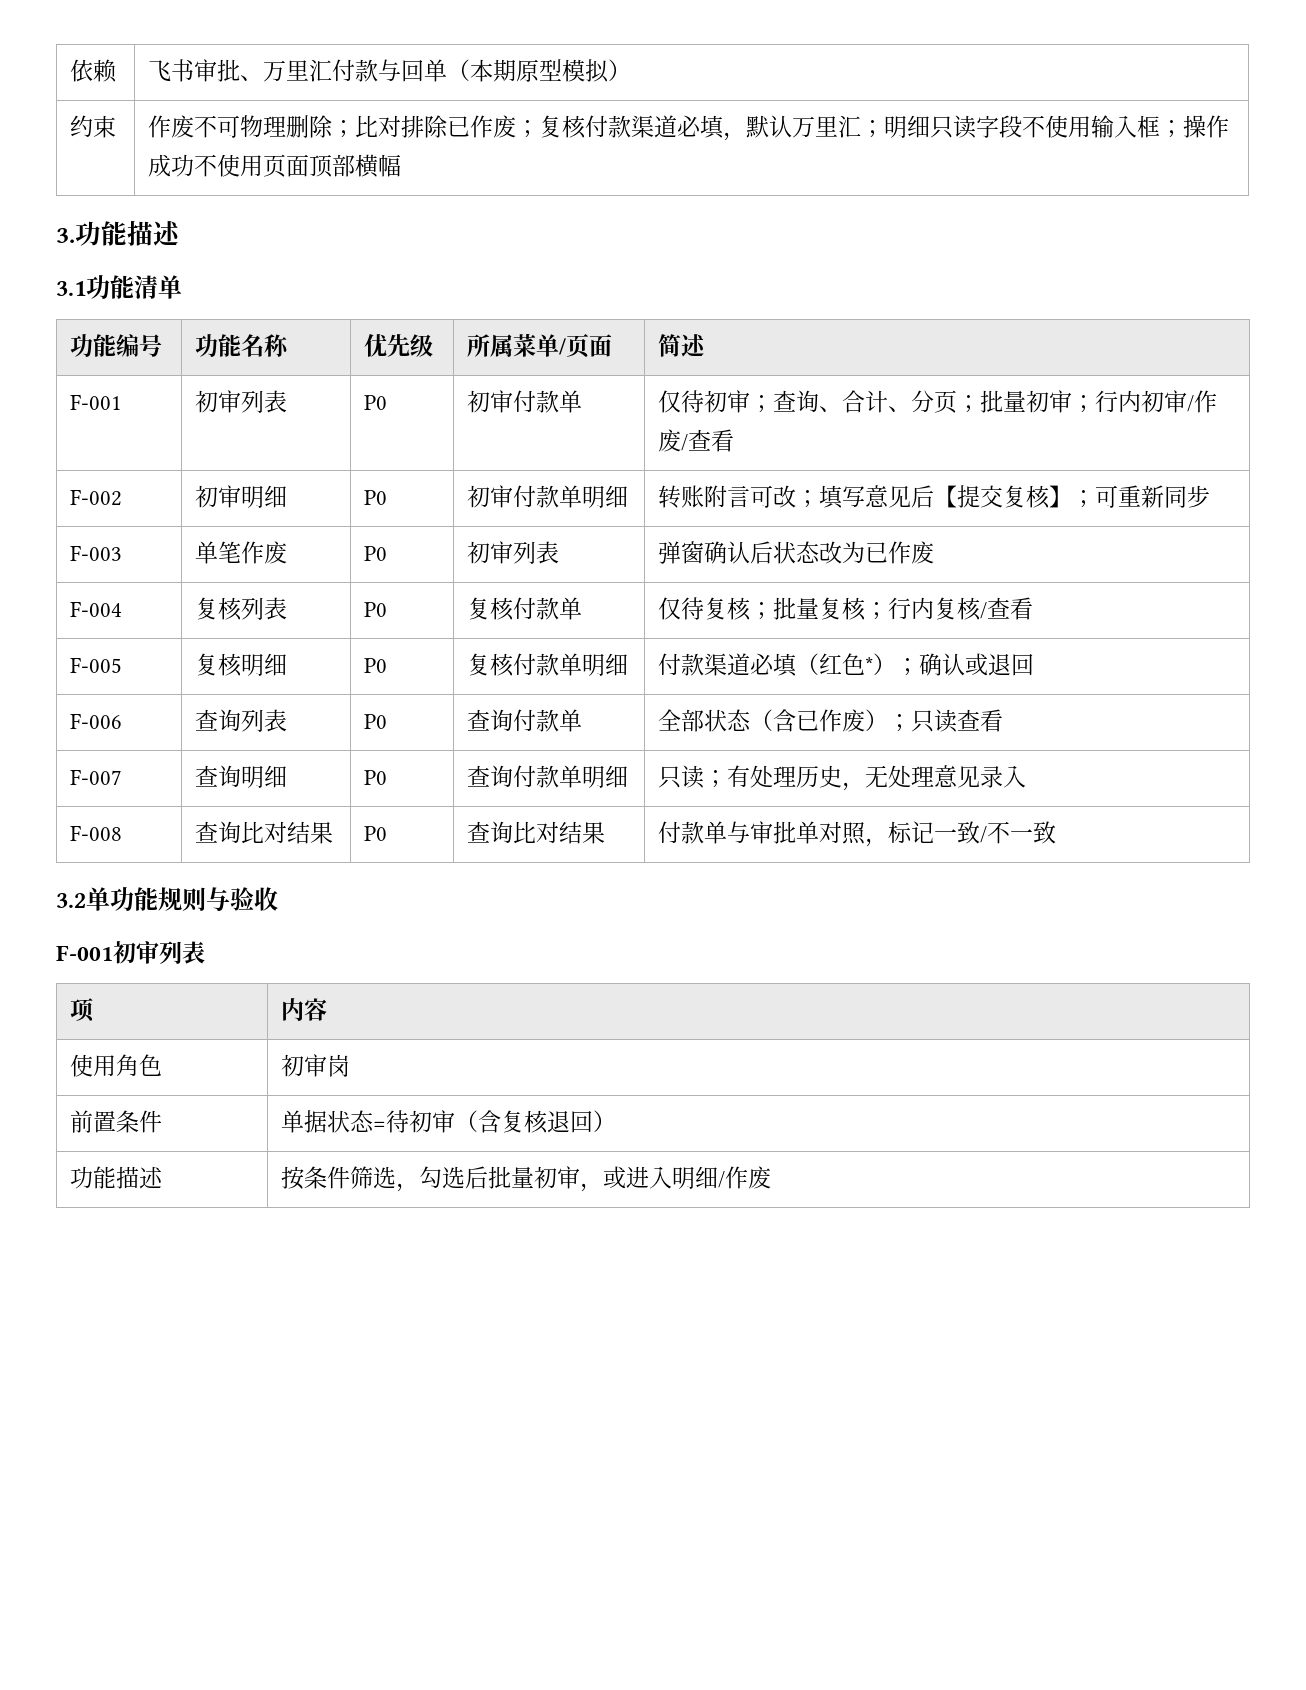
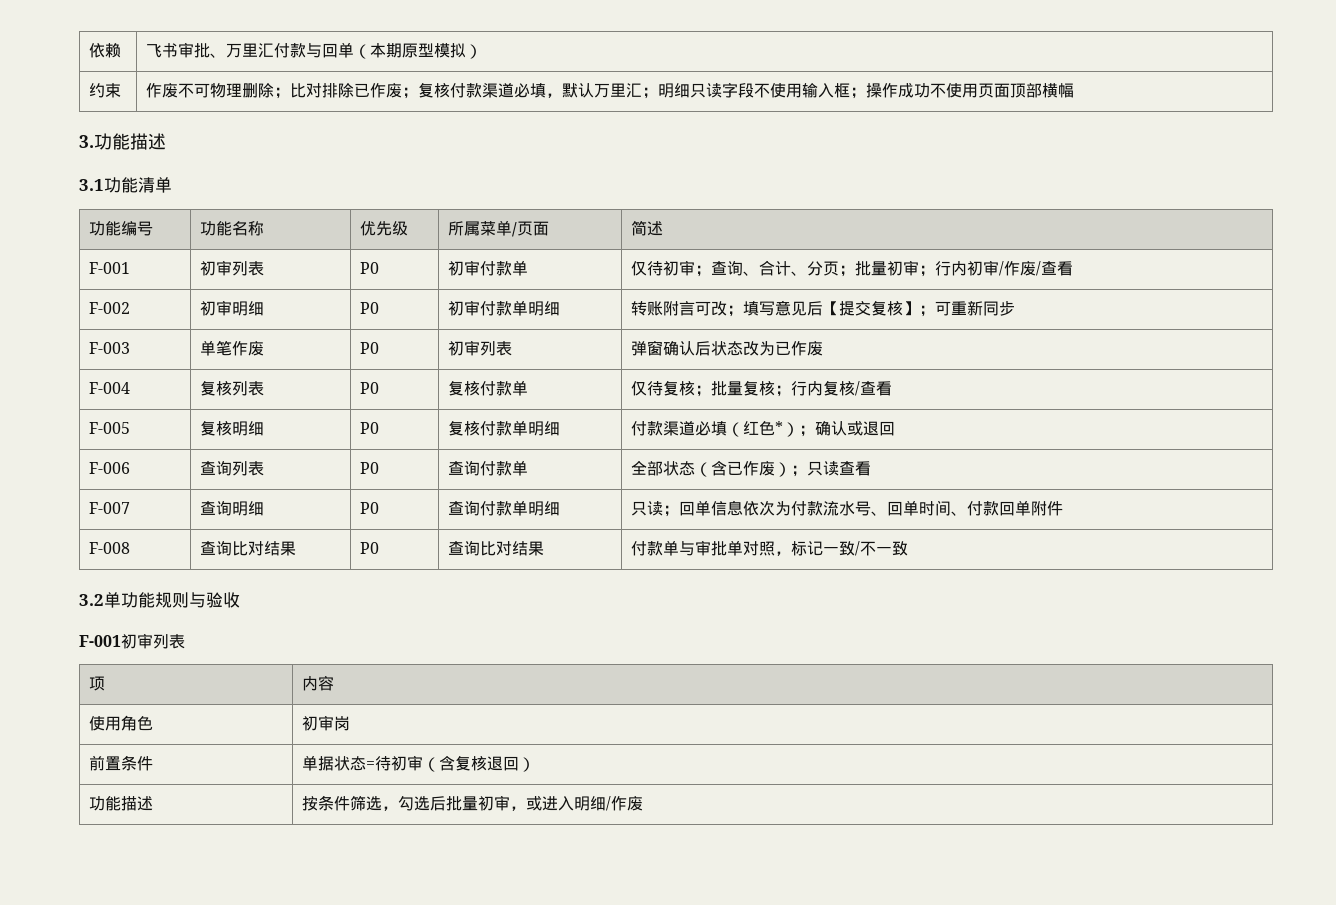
[726,765,1026,791] 有处理历史，无处理意见录入 -> [679,500,1064,516] 回单信息依次为付款流水号、回单时间、付款回单附件

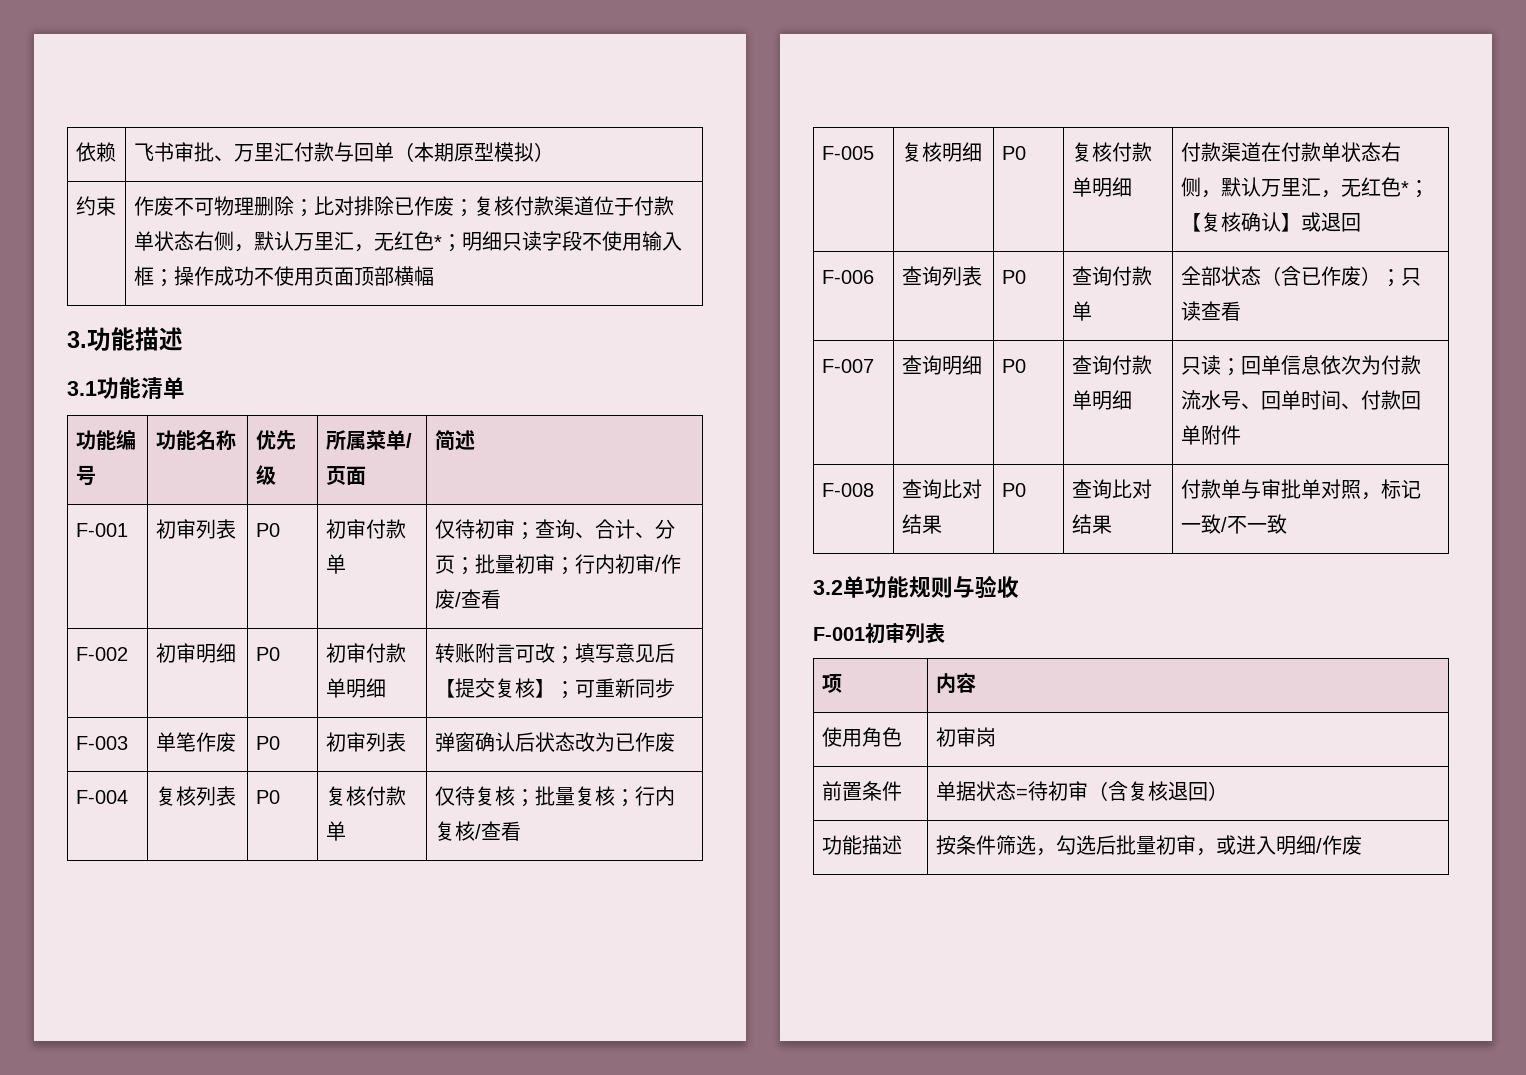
[514,83,643,98] 必填，默认万里汇 -> [594,196,675,216] [134,231,443,252] 位于付款单状态右侧，默认万里汇，无红色*
[695,421,848,437] 必填（红色*）；确认 -> [1261,142,1402,162] [1181,177,1430,198] [1181,212,1302,232] 在付款单状态右侧，默认万里汇，无红色*；【复核确认】

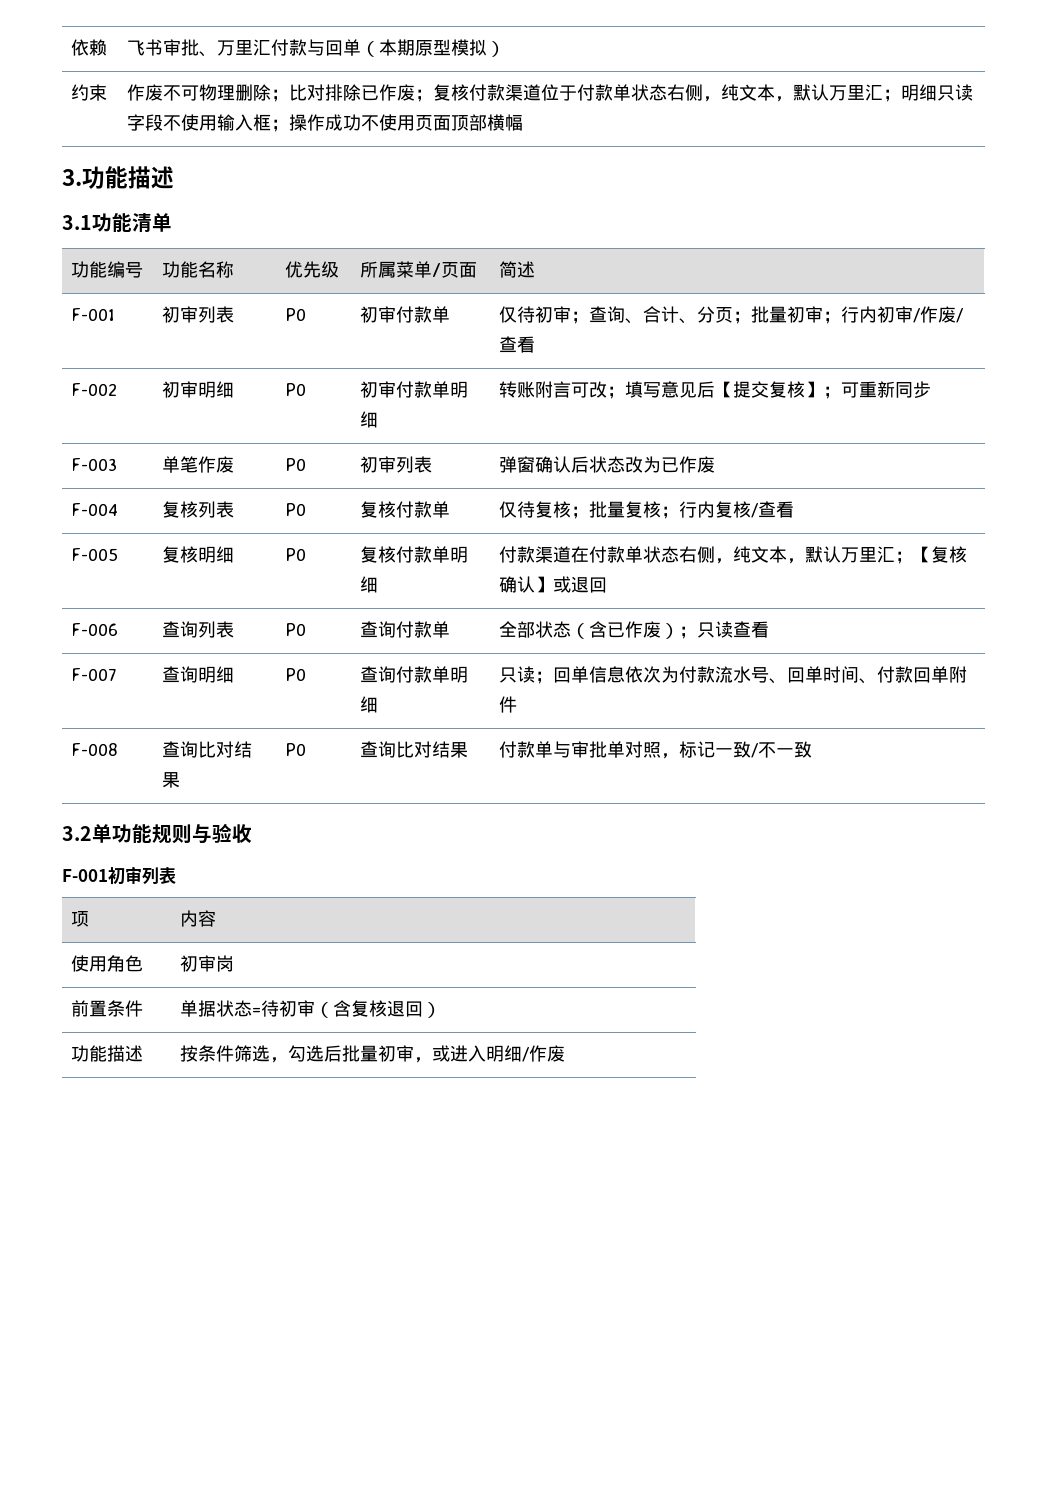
[254,231,443,252] 默认万里汇，无红色* -> [720,84,883,102] 纯文本，默认万里汇
[1221,177,1410,198] 默认万里汇，无红色* -> [732,546,895,564] 纯文本，默认万里汇

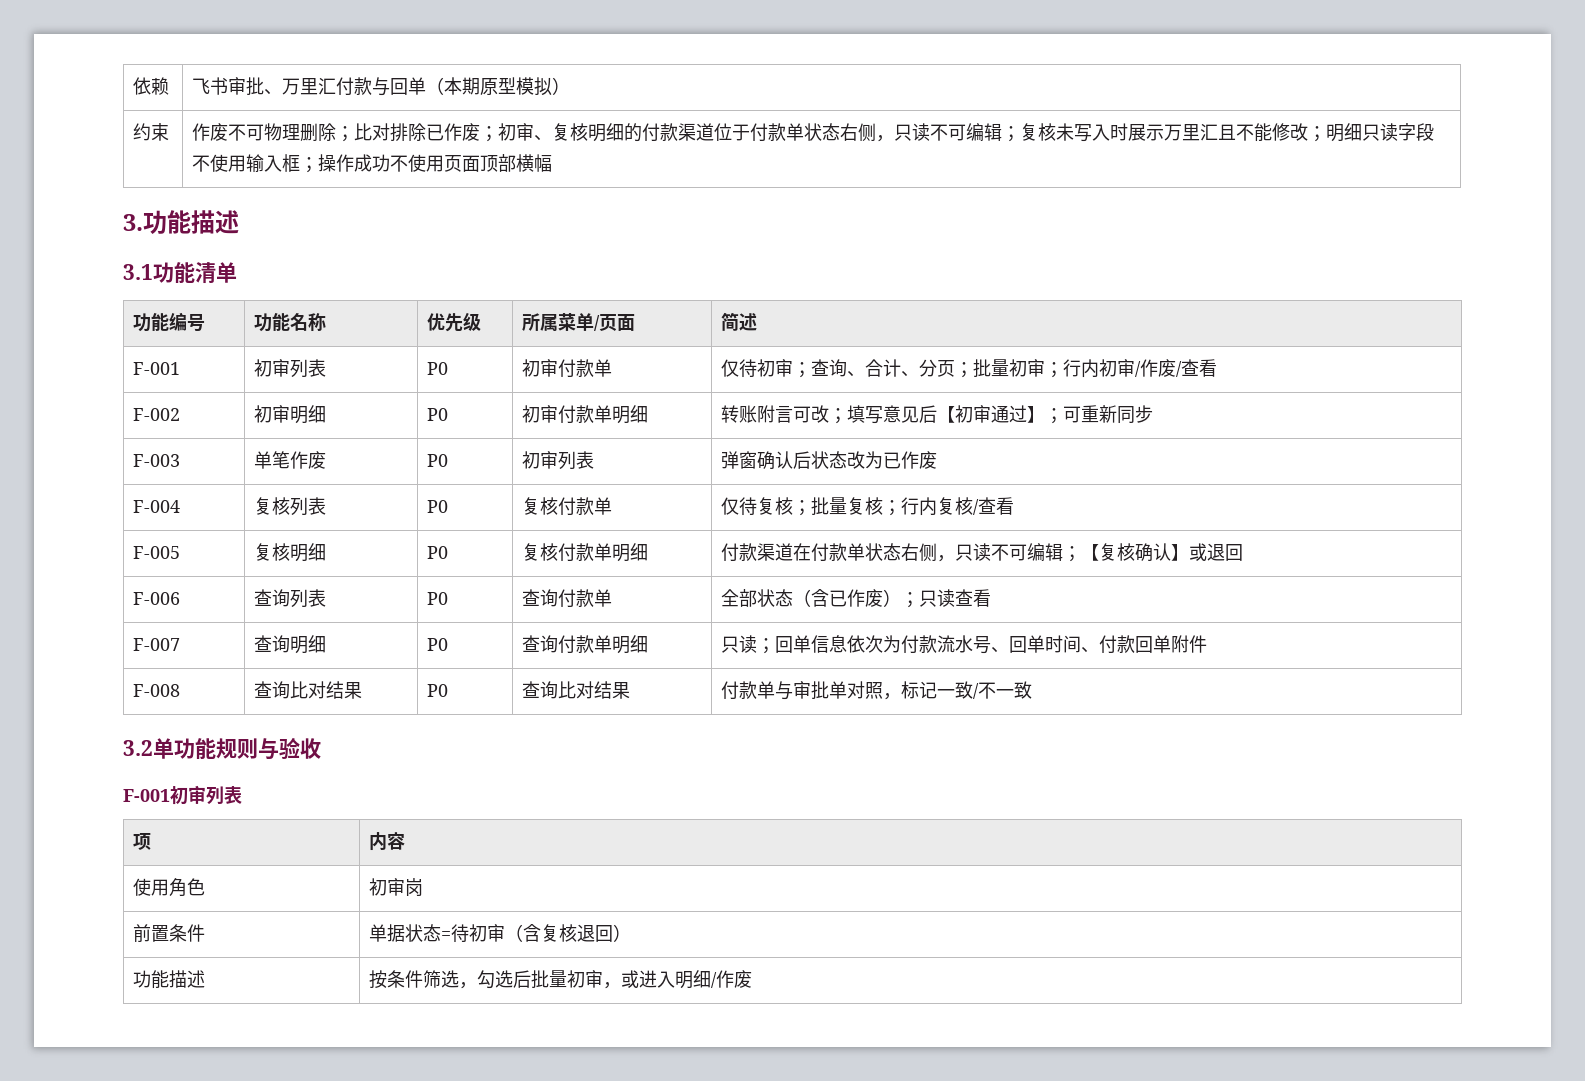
[432,84,469,101] 复核 -> [498,123,643,142] 初审、复核明细的
[720,84,883,102] 纯文本，默认万里汇 -> [894,123,1309,142] 只读不可编辑；复核未写入时展示万里汇且不能修改
[732,381,805,398] 提交复核 -> [955,405,1028,423] 初审通过
[732,546,895,564] 纯文本，默认万里汇 -> [955,543,1064,561] 只读不可编辑

